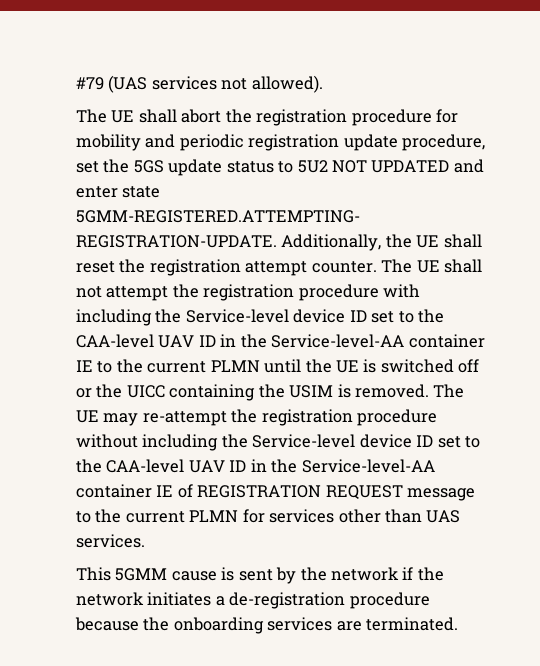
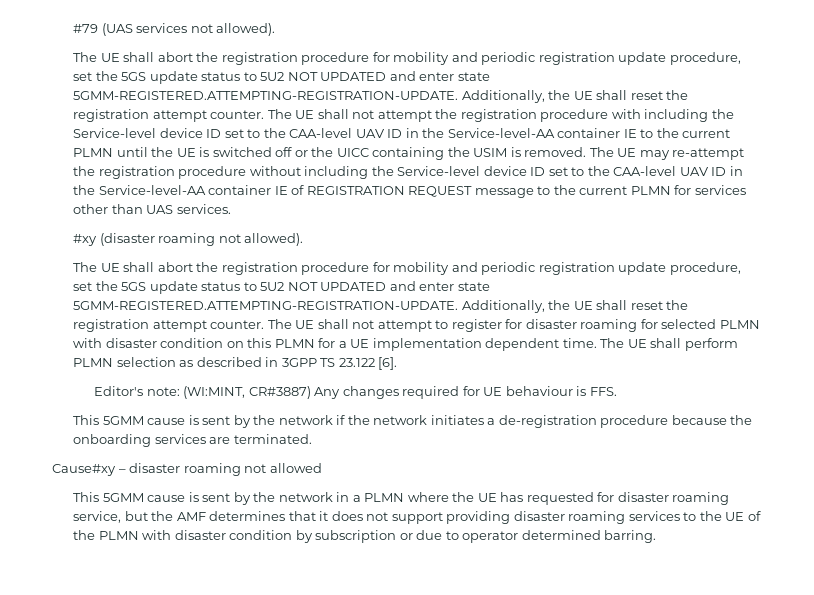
(145, 541) none -> [73,233,304,246] [73,262,741,275] [73,281,490,294] [73,300,689,313] [73,319,760,332] [73,338,738,351] [73,357,398,370] [94,386,617,399] // #xy (disaster roaming not allowed). // The UE shall abort the registration procedure for mobility and periodic registration update procedure, set the 5GS update status to 5U2 NOT UPDATED and enter state 5GMM-REGISTERED.ATTEMPTING-REGISTRATION-UPDATE. Additionally, the UE shall reset the registration attempt counter. The UE shall not attempt to register for disaster roaming for selected PLMN with disaster condition on this PLMN for a UE implementation dependent time. The UE shall perform PLMN selection as described in 3GPP TS 23.122 [6]. // Editor's note: (WI:MINT, CR#3887) Any changes required for UE behaviour is FFS.
(459, 624) none -> [52,463,322,476] [73,492,730,505] [73,511,761,524] [73,530,657,543] // Cause#xy – disaster roaming not allowed // This 5GMM cause is sent by the network in a PLMN where the UE has requested for disaster roaming service, but the AMF determines that it does not support providing disaster roaming services to the UE of the PLMN with disaster condition by subscription or due to operator determined barring.

